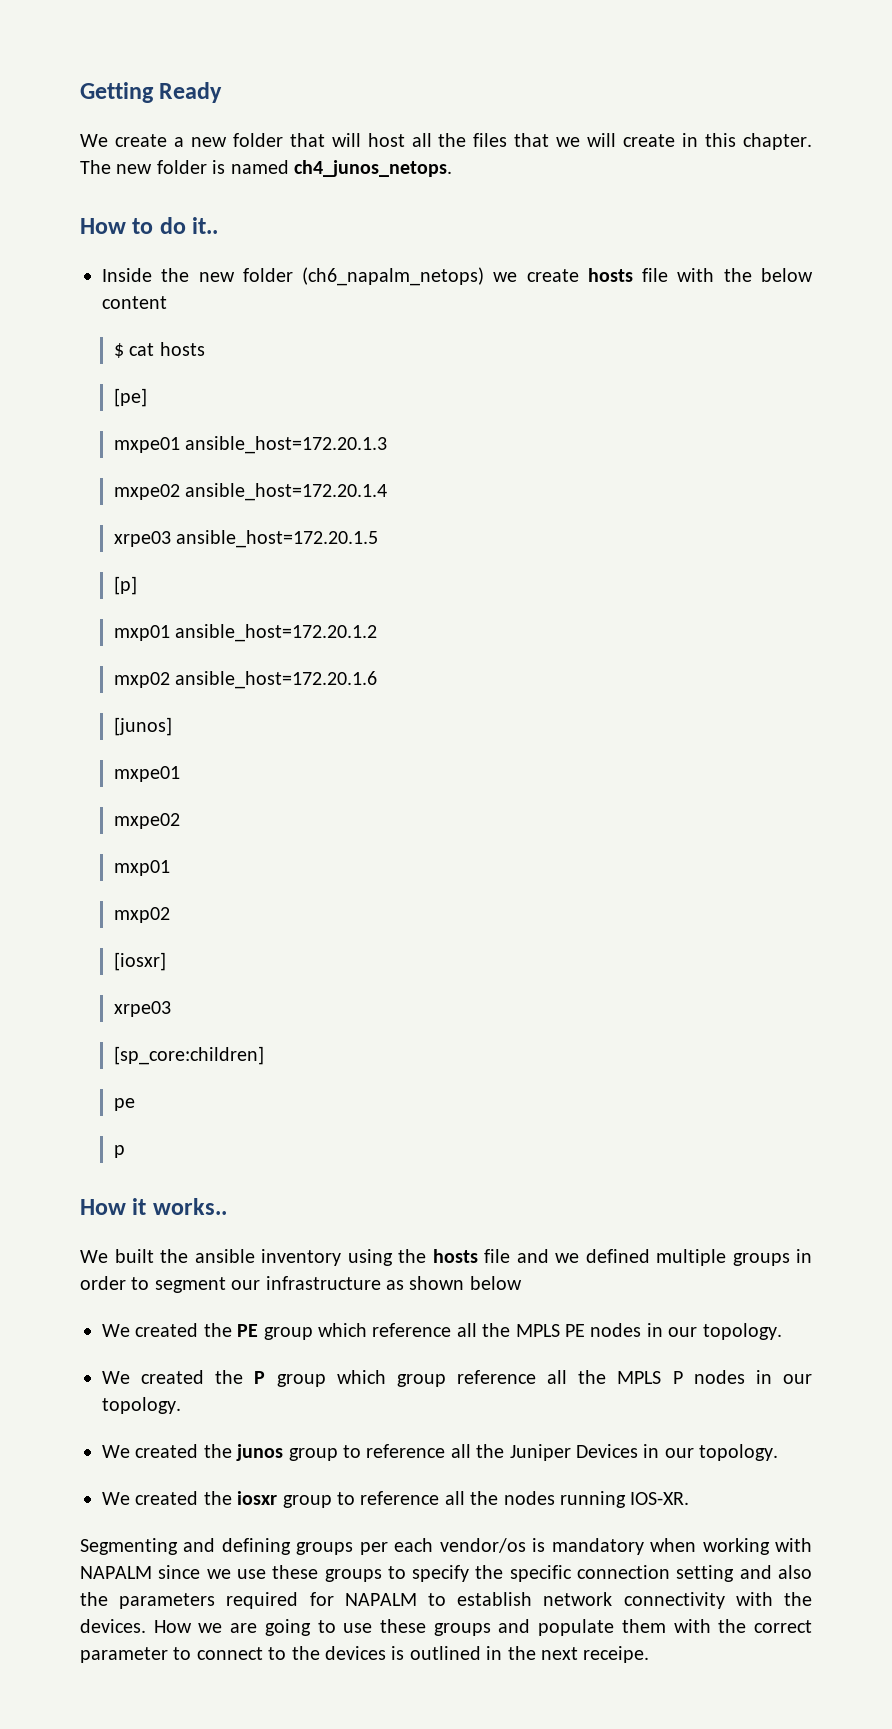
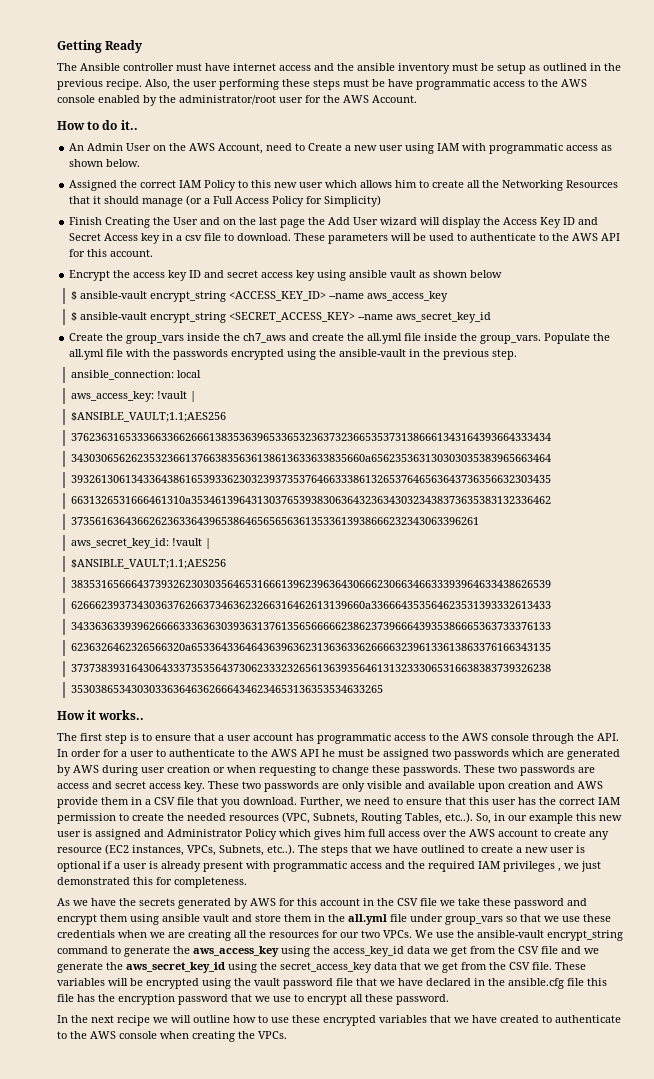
[80,133,813,150] [80,160,452,177] [80,217,219,234] [102,267,813,286] [102,296,167,309] [113,342,205,358] [113,388,147,407] [113,436,388,454] [113,483,388,501] [113,530,379,548] [113,576,137,595] [113,624,378,642] [113,671,378,689] [113,717,172,736] [113,766,180,782] [113,813,180,829] [113,860,170,876] [113,907,170,923] [113,952,166,971] [113,1001,171,1017] [113,1046,264,1065] [113,1098,135,1111] [113,1145,125,1158] [80,1198,227,1215] [80,1249,812,1266] [80,1276,522,1293] [102,1323,782,1340] [102,1370,812,1387] [102,1397,181,1414] [102,1444,779,1461] [102,1491,690,1508] [80,1538,812,1555] [80,1565,812,1582] [80,1592,812,1609] [80,1619,812,1636] [80,1646,650,1663] We create a new folder that will host all the files that we will create in this chapter. The new folder is named ch4_junos_netops. // How to do it.. // Inside the new folder (ch6_napalm_netops) we create hosts file with the below content // $ cat hosts // [pe] // mxpe01 ansible_host=172.20.1.3 // mxpe02 ansible_host=172.20.1.4 // xrpe03 ansible_host=172.20.1.5 // [p] // mxp01 ansible_host=172.20.1.2 // mxp02 ansible_host=172.20.1.6 // [junos] // mxpe01 // mxpe02 // mxp01 // mxp02 // [iosxr] // xrpe03 // [sp_core:children] // pe // p // How it works.. // We built the ansible inventory using the hosts file and we defined multiple groups in order to segment our infrastructure as shown below // We created the PE group which reference all the MPLS PE nodes in our topology. // We created the P group which group reference all the MPLS P nodes in our topology. // We created the junos group to reference all the Juniper Devices in our topology. // We created the iosxr group to reference all the nodes running IOS-XR. // Segmenting and defining groups per each vendor/os is mandatory when working with NAPALM since we use these groups to specify the specific connection setting and also the parameters required for NAPALM to establish network connectivity with the devices. How we are going to use these groups and populate them with the correct parameter to connect to the devices is outlined in the next receipe. -> [57,63,621,74] [57,79,587,90] [57,95,417,106] [57,120,138,130] [69,143,613,154] [69,159,141,167] [69,180,619,191] [69,195,382,207] [69,217,599,228] [69,233,621,244] [69,249,154,257] [69,270,503,281] [70,291,448,302] [70,312,491,323] [69,333,611,344] [69,349,518,360] [70,370,201,380] [70,391,196,402] [70,412,226,422] [70,433,551,441] [70,454,551,462] [70,475,551,483] [70,496,551,504] [70,517,479,525] [70,538,211,549] [70,559,226,569] [70,580,551,588] [70,601,551,609] [70,622,551,630] [70,643,551,651] [70,664,551,672] [70,685,383,693] [57,710,145,720] [57,733,619,744] [57,749,620,760] [57,765,595,776] [57,781,603,792] [57,797,620,808] [57,812,622,824] [57,829,609,840] [57,844,585,856] [57,861,601,872] [57,877,247,888] [57,898,587,909] [57,914,611,925] [57,930,623,941] [57,946,599,957] [57,962,586,973] [57,978,607,989] [57,994,449,1005] [57,1015,621,1026] [57,1031,287,1042] The Ansible controller must have internet access and the ansible inventory must be setup as outlined in the previous recipe. Also, the user performing these steps must be have programmatic access to the AWS console enabled by the administrator/root user for the AWS Account. // How to do it.. // An Admin User on the AWS Account, need to Create a new user using IAM with programmatic access as shown below. // Assigned the correct IAM Policy to this new user which allows him to create all the Networking Resources that it should manage (or a Full Access Policy for Simplicity) // Finish Creating the User and on the last page the Add User wizard will display the Access Key ID and Secret Access key in a csv file to download. These parameters will be used to authenticate to the AWS API for this account. // Encrypt the access key ID and secret access key using ansible vault as shown below // $ ansible-vault encrypt_string <ACCESS_KEY_ID> --name aws_access_key // $ ansible-vault encrypt_string <SECRET_ACCESS_KEY> --name aws_secret_key_id // Create the group_vars inside the ch7_aws and create the all.yml file inside the group_vars. Populate the all.yml file with the passwords encrypted using the ansible-vault in the previous step. // ansible_connection: local // aws_access_key: !vault | // $ANSIBLE_VAULT;1.1;AES256 // 37623631653336633662666138353639653365323637323665353731386661343164393664333434 // 3430306562623532366137663835636138613633633835660a656235363130303035383965663464 // 39326130613433643861653933623032393735376466333861326537646563643736356632303435 // 6631326531666461310a353461396431303765393830636432363430323438373635383132336462 // 37356163643662623633643965386465656563613533613938666232343063396261 // aws_secret_key_id: !vault | // $ANSIBLE_VAULT;1.1;AES256 // 38353165666437393262303035646531666139623963643066623066346633393964633438626539 // 6266623937343036376266373463623266316462613139660a336664353564623531393332613433 // 34336363393962666633363630393631376135656666623862373966643935386665363733376133 // 6236326462326566320a653364336464363963623136363362666632396133613863376166343135 // 37373839316430643337353564373062333232656136393564613132333065316638383739326238 // 3530386534303033636463626664346234653136353534633265 // How it works.. // The first step is to ensure that a user account has programmatic access to the AWS console through the API. In order for a user to authenticate to the AWS API he must be assigned two passwords which are generated by AWS during user creation or when requesting to change these passwords. These two passwords are access and secret access key. These two passwords are only visible and available upon creation and AWS provide them in a CSV file that you download. Further, we need to ensure that this user has the correct IAM permission to create the needed resources (VPC, Subnets, Routing Tables, etc..). So, in our example this new user is assigned and Administrator Policy which gives him full access over the AWS account to create any resource (EC2 instances, VPCs, Subnets, etc..). The steps that we have outlined to create a new user is optional if a user is already present with programmatic access and the required IAM privileges , we just demonstrated this for completeness. // As we have the secrets generated by AWS for this account in the CSV file we take these password and encrypt them using ansible vault and store them in the all.yml file under group_vars so that we use these credentials when we are creating all the resources for our two VPCs. We use the ansible-vault encrypt_string command to generate the aws_access_key using the access_key_id data we get from the CSV file and we generate the aws_secret_key_id using the secret_access_key data that we get from the CSV file. These variables will be encrypted using the vault password file that we have declared in the ansible.cfg file this file has the encryption password that we use to encrypt all these password. // In the next recipe we will outline how to use these encrypted variables that we have created to authenticate to the AWS console when creating the VPCs.

